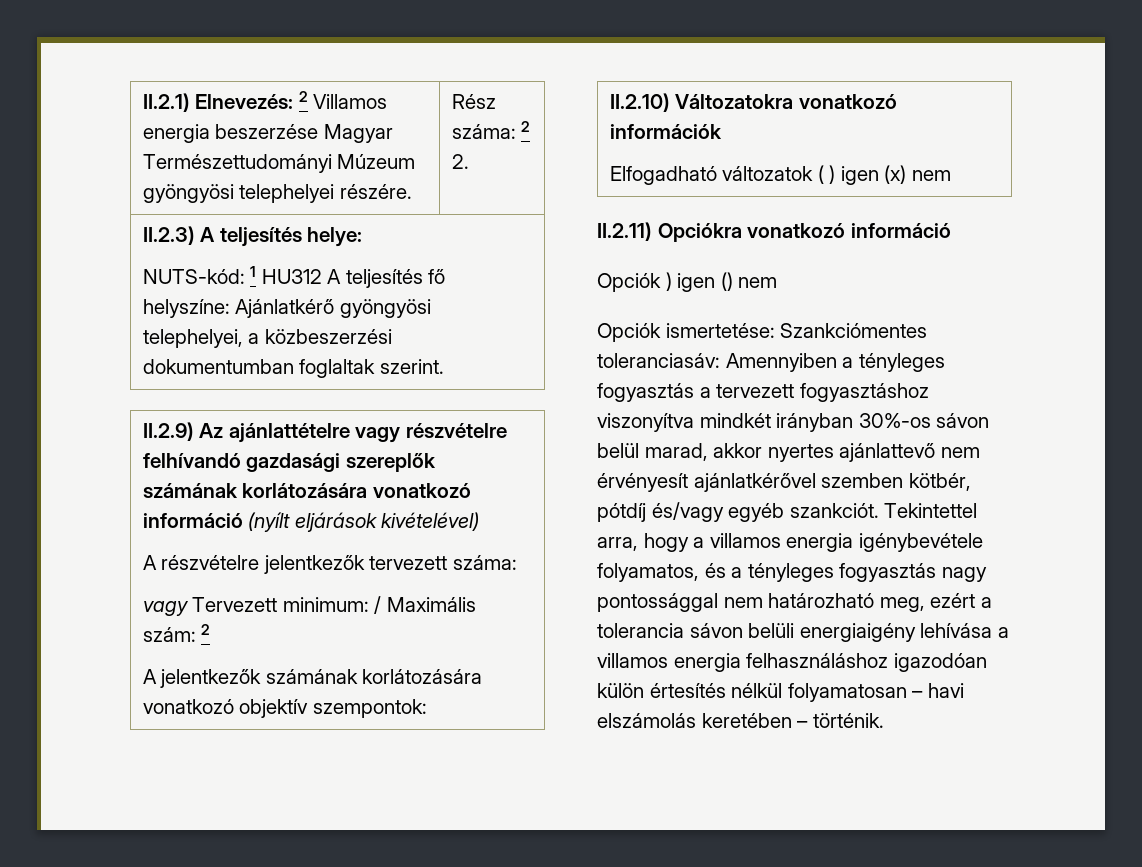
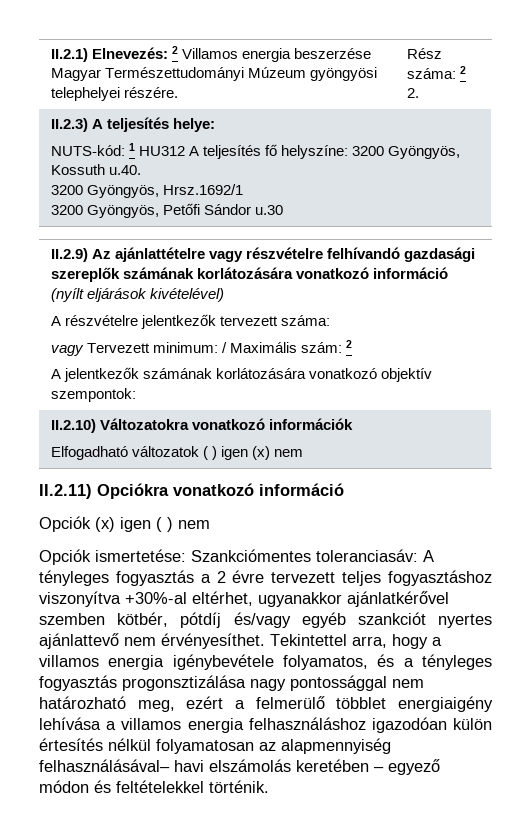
[235,299,431,318] [142,329,392,348] [142,359,444,378] Ajánlatkérő gyöngyösi telephelyei, a közbeszerzési dokumentumban foglaltak szerint. -> [352,146,461,159] [50,164,141,175] [50,184,243,198] [50,203,284,218] 3200 Gyöngyös, Kossuth u.40. // 3200 Gyöngyös, Hrsz.1692/1 // 3200 Gyöngyös, Petőfi Sándor u.30
[665,272,733,292] ) igen () -> [95,517,173,532] (x) igen ( )
[725,353,854,372] Amennyiben a -> [423,550,434,562] A
[716,383,929,402] [597,413,990,432] [597,443,980,462] [597,473,688,492] tervezett fogyasztáshoz viszonyítva mindkét irányban 30%-os sávon belül marad, akkor nyertes ajánlattevő nem érvényesít -> [216,570,492,586] [39,591,342,607] 2 évre tervezett teljes fogyasztáshoz viszonyítva +30%-al eltérhet, ugyanakkor
[789,503,879,518] szankciót. -> [357,612,493,628] [39,633,265,649] szankciót nyertes ajánlattevő nem érvényesíthet.
(937, 572) none -> [122,675,246,691] progonsztizálása
[597,623,795,638] tolerancia sávon belüli -> [255,696,387,709] felmerülő többlet
[912,691,924,698] – -> [259,738,391,754] [39,759,170,772] az alapmennyiség felhasználásával–
(809, 724) none -> [388,759,440,775] [39,780,204,793] egyező módon és feltételekkel

